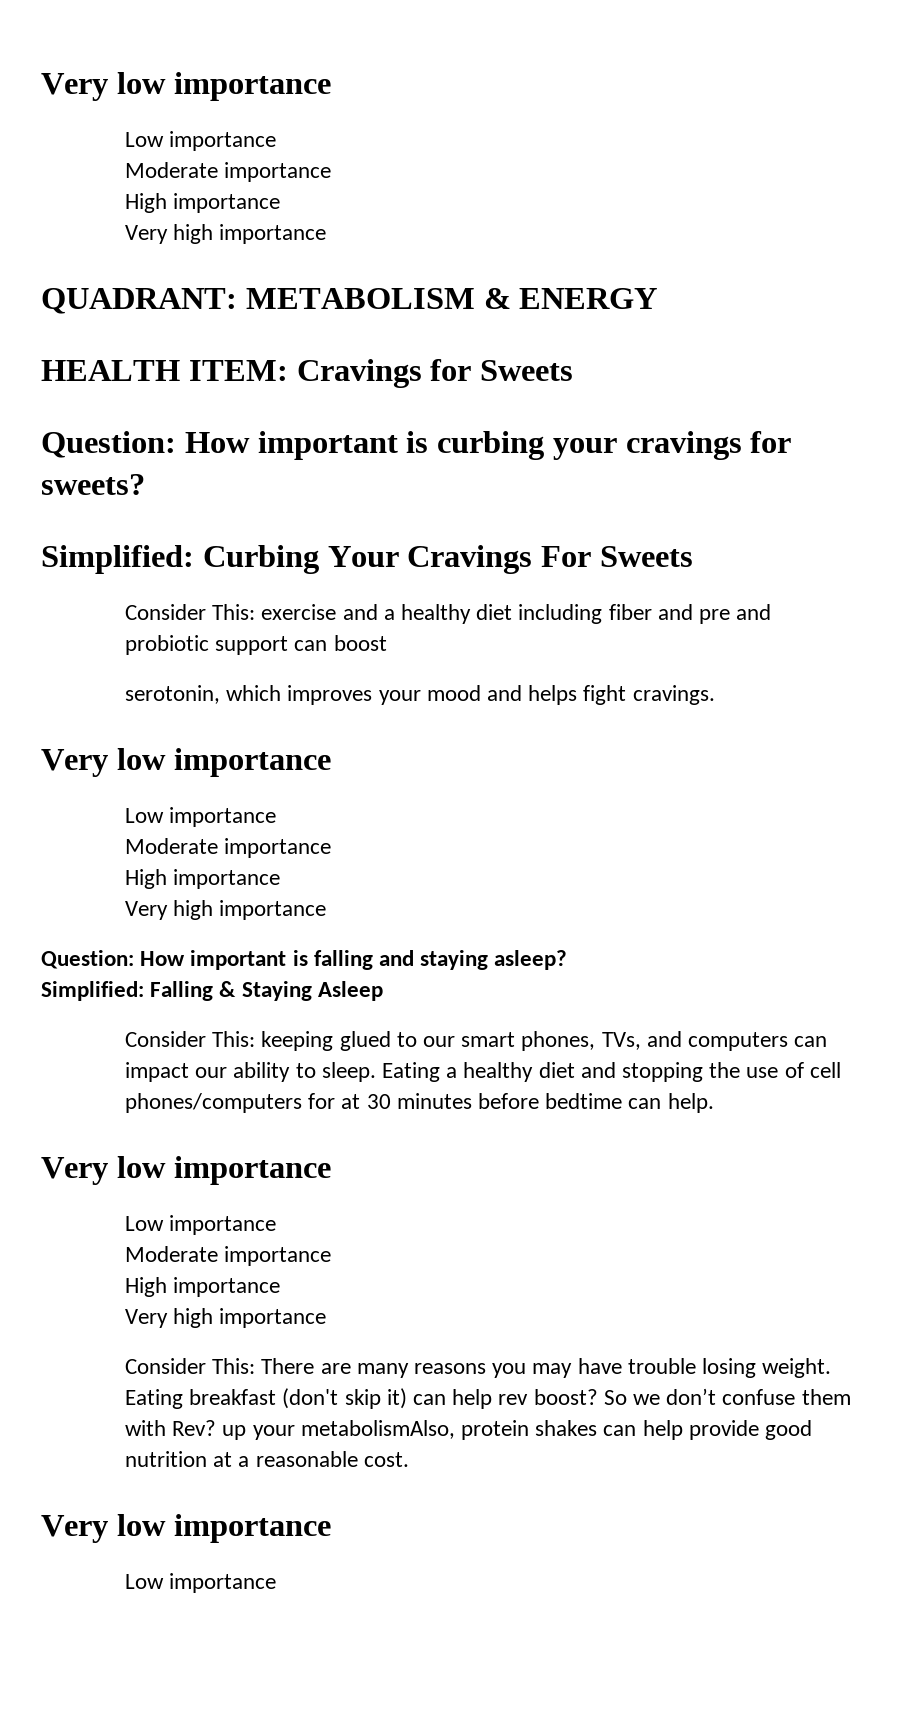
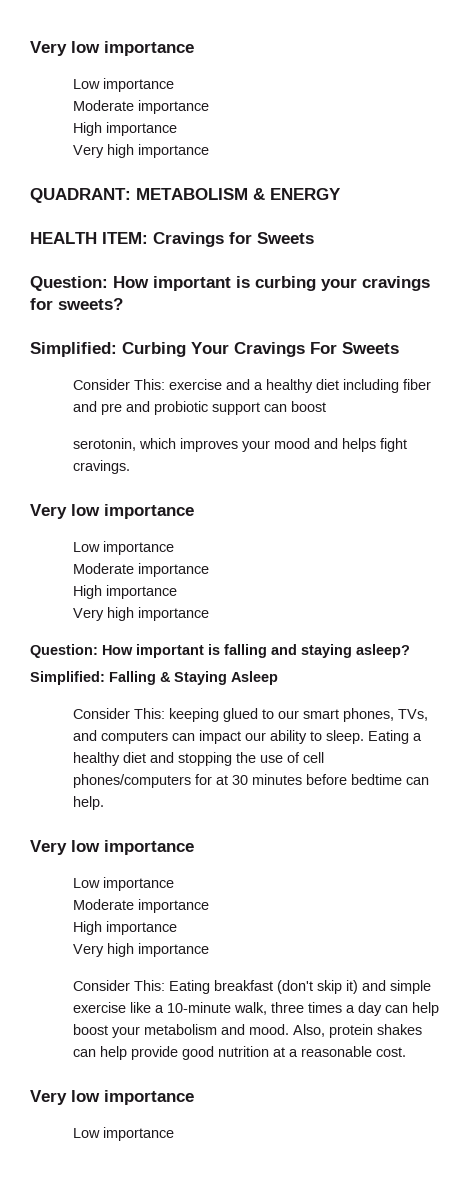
[261,1358,832,1378] There are many reasons you may have trouble losing weight. -> (166, 985) none
[412,1388,851,1409] [124,1420,455,1440] can help rev boost? So we don’t confuse them with Rev? up your metabolismAlso, -> [362,980,432,994] [73,1002,440,1016] [73,1024,326,1038] and simple exercise like a 10-minute walk, three times a day can help boost your metabolism and mood. Also,

